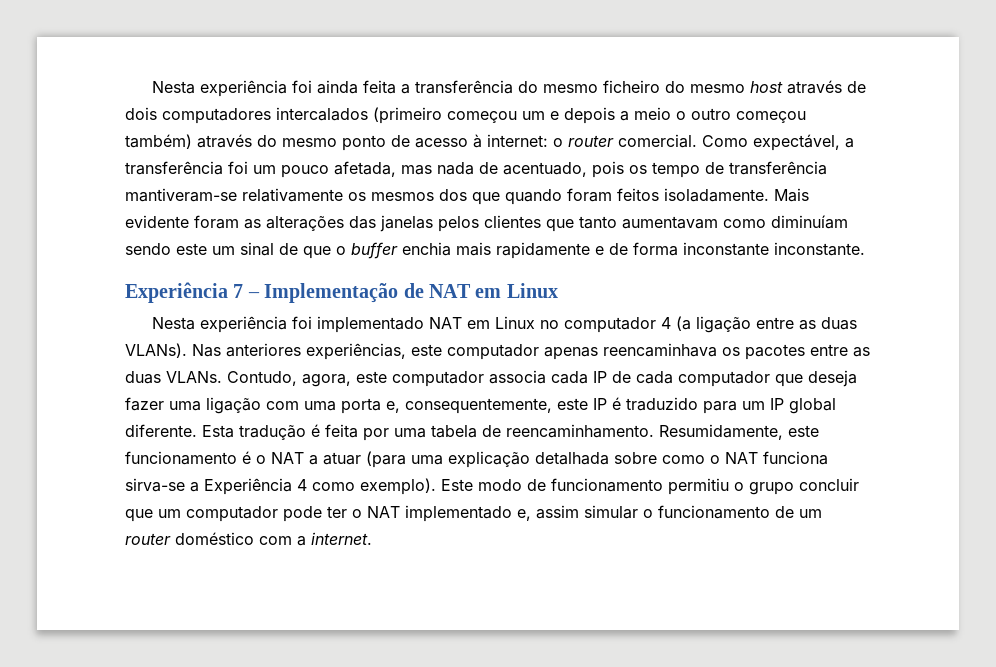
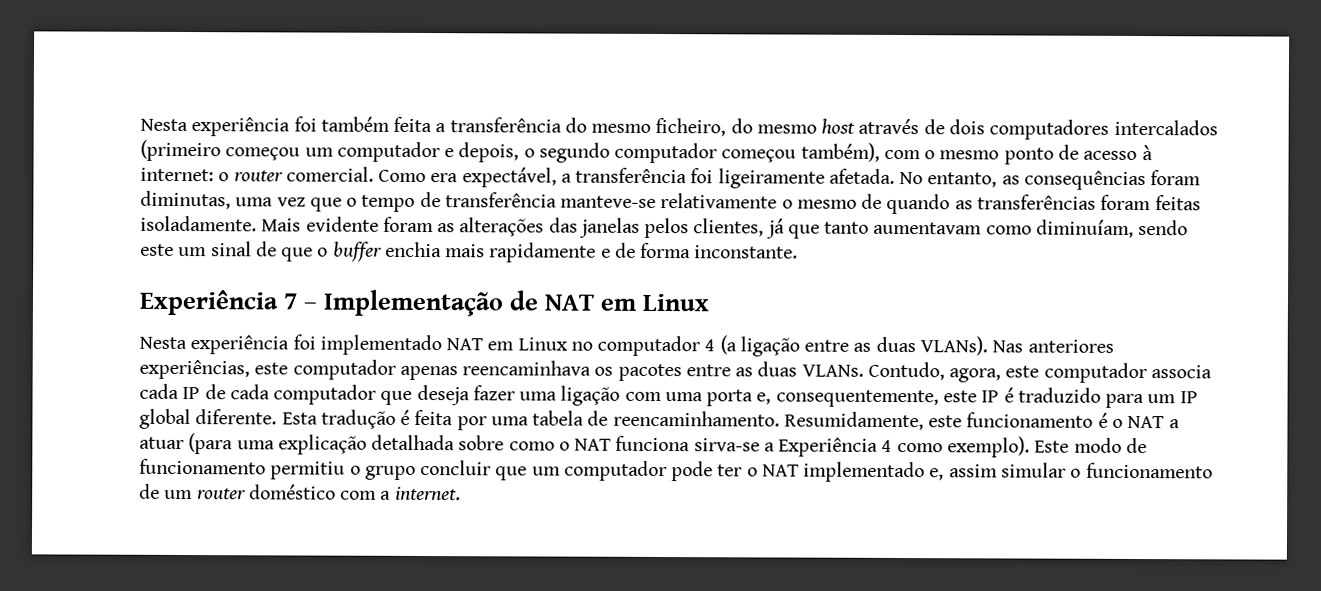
[152,80,359,97] Nesta experiência foi ainda -> [140,116,390,137] Nesta experiência foi também
[603,80,661,93] ficheiro -> [655,117,727,137] ficheiro,
[550,107,806,124] [125,134,277,149] e depois a meio o outro começou também) através do -> [336,141,936,164] computador e depois, o segundo computador começou também), com o
(748, 141) none -> [430,173,459,183] era
[253,161,827,178] [125,188,659,205] um pouco afetada, mas nada de acentuado, pois os tempo de transferência mantiveram-se relativamente os mesmos dos que quando foram feitos -> [717,168,1202,191] [140,190,1201,215] ligeiramente afetada. No entanto, as consequências foram diminutas, uma vez que o tempo de transferência manteve-se relativamente o mesmo de quando as transferências foram feitas
[484,215,541,228] clientes -> [693,218,785,239] clientes, já
[771,215,848,229] diminuíam -> [1035,219,1134,238] diminuíam,
[683,242,769,256] inconstante -> (692, 250) none

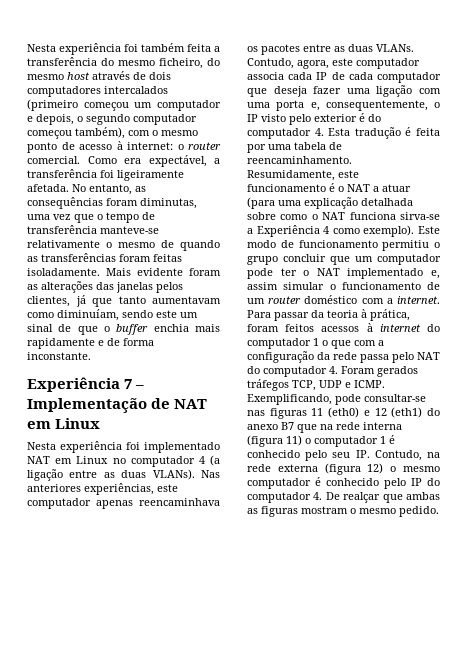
[942,387,1198,409] [139,408,278,430] este IP é traduzido para um IP global diferente. -> [434,102,440,108] [247,113,381,125] [247,128,324,139] o IP visto pelo exterior é do computador 4.
(461, 493) none -> [247,309,410,321] [247,323,440,332] [247,338,384,349] [247,351,440,363] [247,366,418,377] [247,379,385,391] [247,394,426,405] [247,407,440,419] [247,422,402,433] [247,435,395,447] [247,450,440,461] [247,463,440,475] [247,477,440,489] [247,492,440,503] [247,506,439,517] Para passar da teoria à prática, foram feitos acessos à internet do computador 1 o que com a configuração da rede passa pelo NAT do computador 4. Foram gerados tráfegos TCP, UDP e ICMP. Exemplificando, pode consultar-se nas figuras 11 (eth0) e 12 (eth1) do anexo B7 que na rede interna (figura 11) o computador 1 é conhecido pelo seu IP. Contudo, na rede externa (figura 12) o mesmo computador é conhecido pelo IP do computador 4. De realçar que ambas as figuras mostram o mesmo pedido.

